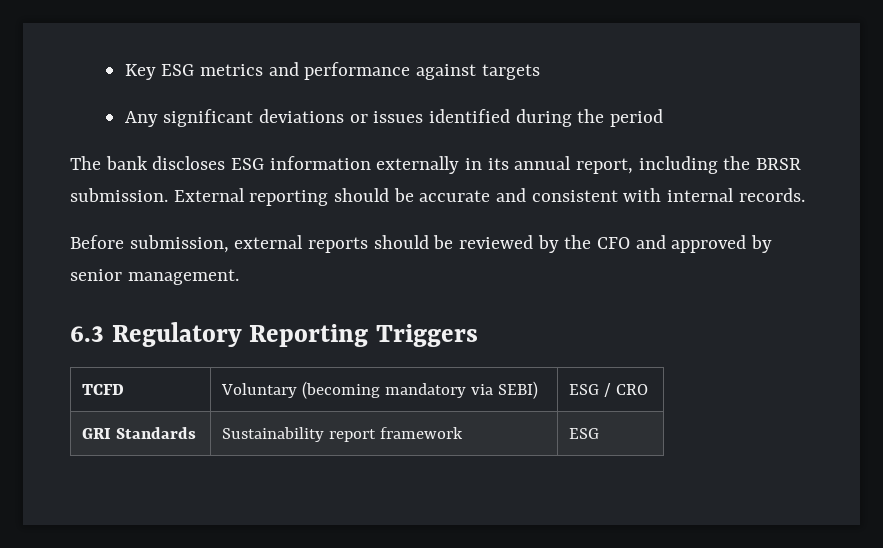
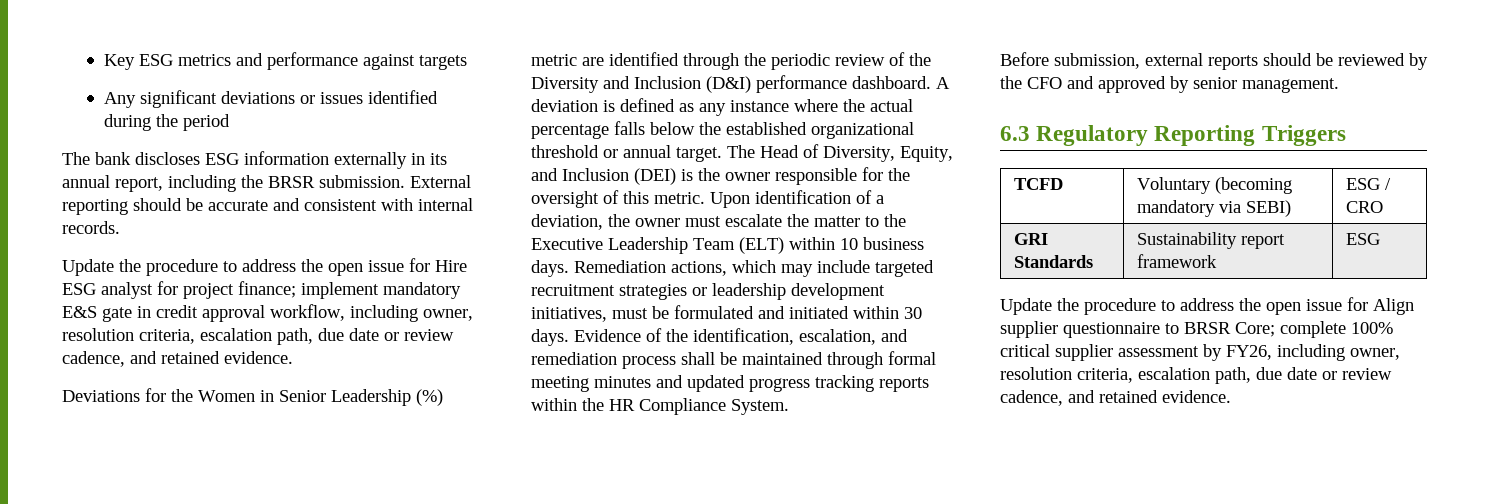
(805, 195) none -> [62,258,467,276] [62,281,461,299] [62,304,473,322] [62,328,454,345] [62,351,293,367] [62,388,443,406] [531,52,931,70] [531,75,950,93] [531,98,913,116] [531,121,914,139] [531,144,953,162] [531,167,910,185] [531,190,884,208] [531,214,906,230] [531,237,924,254] [531,260,934,277] [531,283,885,300] [531,305,922,322] [531,328,908,346] [531,351,936,369] [531,375,929,392] [531,398,789,415] // Update the procedure to address the open issue for Hire ESG analyst for project finance; implement mandatory E&S gate in credit approval workflow, including owner, resolution criteria, escalation path, due date or review cadence, and retained evidence. // Deviations for the Women in Senior Leadership (%) metric are identified through the periodic review of the Diversity and Inclusion (D&I) performance dashboard. A deviation is defined as any instance where the actual percentage falls below the established organizational threshold or annual target. The Head of Diversity, Equity, and Inclusion (DEI) is the owner responsible for the oversight of this metric. Upon identification of a deviation, the owner must escalate the matter to the Executive Leadership Team (ELT) within 10 business days. Remediation actions, which may include targeted recruitment strategies or leadership development initiatives, must be formulated and initiated within 30 days. Evidence of the identification, escalation, and remediation process shall be maintained through formal meeting minutes and updated progress tracking reports within the HR Compliance System.
(599, 433) none -> [1000,297,1414,315] [1000,321,1393,338] [1000,344,1400,361] [1000,367,1392,384] [1000,390,1231,406] // Update the procedure to address the open issue for Align supplier questionnaire to BRSR Core; complete 100% critical supplier assessment by FY26, including owner, resolution criteria, escalation path, due date or review cadence, and retained evidence.

